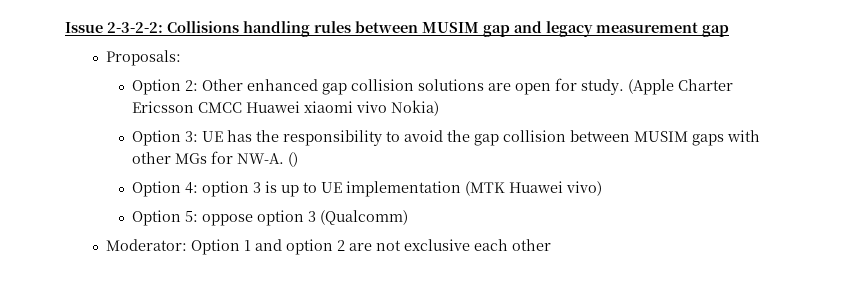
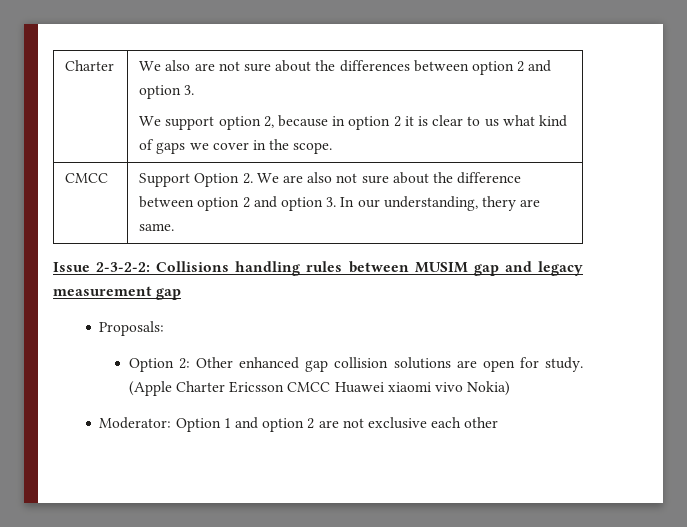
(65, 27) none -> [65,60,115,71] [139,60,552,75] [139,85,195,99] [139,115,567,130] [139,139,333,154] [65,173,109,183] [139,172,522,187] [139,196,541,211] [139,223,175,231] Charter | We also are not sure about the differences between option 2 and option 3. // We support option 2, because in option 2 it is clear to us what kind of gaps we cover in the scope. // CMCC | Support Option 2. We are also not sure about the difference between option 2 and option 3. In our understanding, thery are same. //
[131,130,760,146] [131,151,298,167] [131,181,602,197] [131,210,408,226] // Option 3: UE has the responsibility to avoid the gap collision between MUSIM gaps with other MGs for NW-A. () // Option 4: option 3 is up to UE implementation (MTK Huawei vivo) // Option 5: oppose option 3 (Qualcomm) -> (511, 388) none

